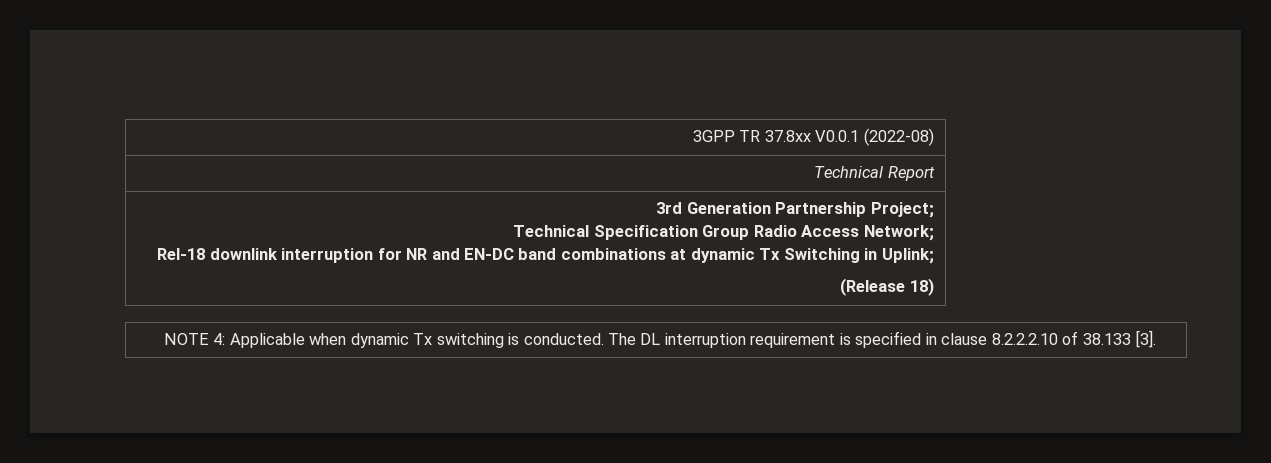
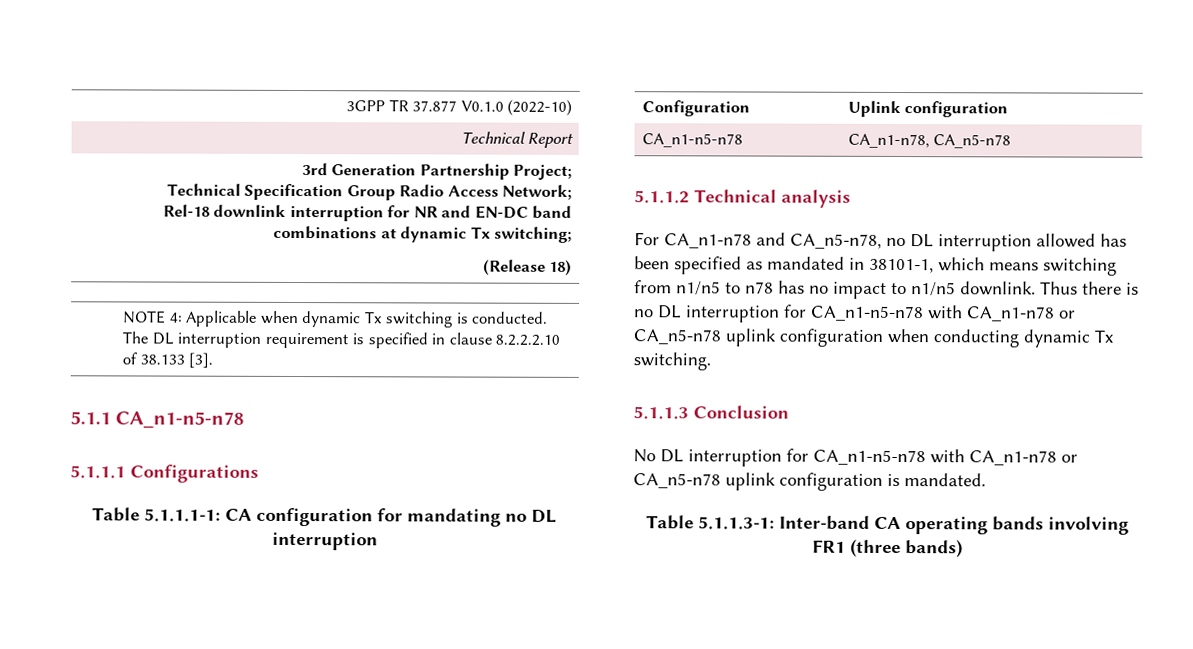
[764,128,934,146] 37.8xx V0.0.1 (2022-08) -> [412,99,572,116] 37.877 V0.1.0 (2022-10)
[783,248,934,264] Switching in Uplink; -> [493,226,572,243] switching;
(1156, 339) none -> [70,411,245,429] [70,464,259,483] [92,507,557,527] [271,531,378,551] [642,100,751,117] [848,100,1009,118] [642,133,744,148] [848,133,1012,149] [634,189,851,208] [634,232,1127,252] [634,256,1117,276] [634,280,1139,299] [634,304,1076,323] [633,328,1113,348] [633,352,711,371] [633,405,789,420] [633,448,1078,467] [633,472,986,491] [646,515,1129,535] [812,538,963,558] // 5.1.1 CA_n1-n5-n78 // 5.1.1.1 Configurations // Table 5.1.1.1-1: CA configuration for mandating no DL interruption // Configuration | Uplink configuration // CA_n1-n5-n78 | CA_n1-n78, CA_n5-n78 // 5.1.1.2 Technical analysis // For CA_n1-n78 and CA_n5-n78, no DL interruption allowed has been specified as mandated in 38101-1, which means switching from n1/n5 to n78 has no impact to n1/n5 downlink. Thus there is no DL interruption for CA_n1-n5-n78 with CA_n1-n78 or CA_n5-n78 uplink configuration when conducting dynamic Tx switching. // 5.1.1.3 Conclusion // No DL interruption for CA_n1-n5-n78 with CA_n1-n78 or CA_n5-n78 uplink configuration is mandated. // Table 5.1.1.3-1: Inter-band CA operating bands involving FR1 (three bands)

